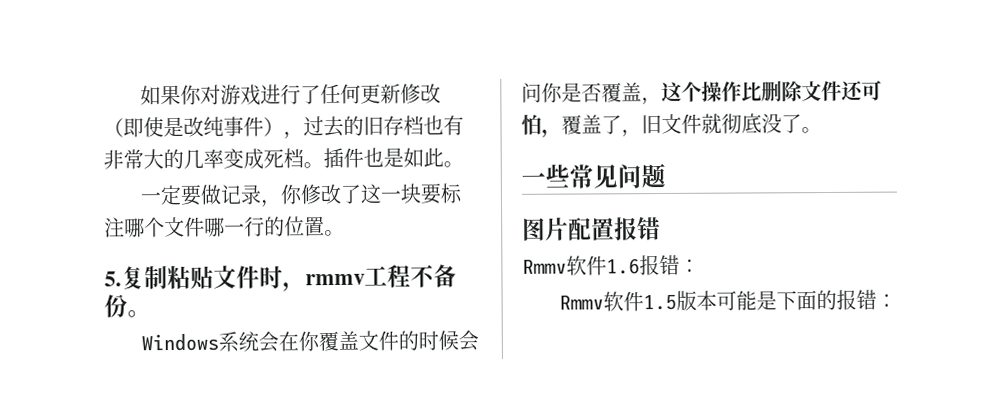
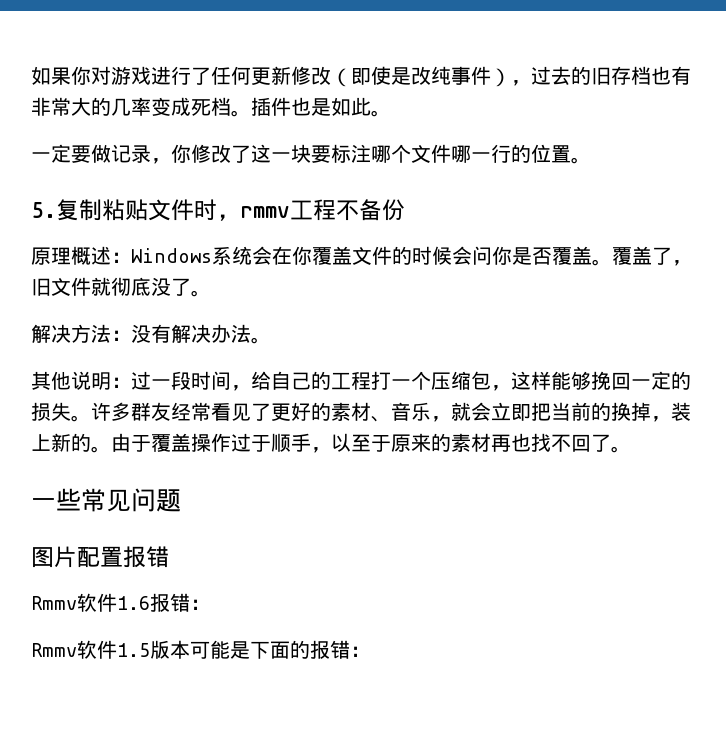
[127,310,151,318] 。 // -> [31,246,131,265] // 原理概述：
[641,80,882,106] [521,114,562,138] ，这个操作比删除文件还可怕， -> [592,259,612,266] 。
(822, 130) none -> [31,324,271,344] [31,371,691,391] [31,402,691,422] [31,433,631,453] // 解决方法：没有解决办法。 // 其他说明：过一段时间，给自己的工程打一个压缩包，这样能够挽回一定的损失。许多群友经常看见了更好的素材、音乐，就会立即把当前的换掉，装上新的。由于覆盖操作过于顺手，以至于原来的素材再也找不回了。

